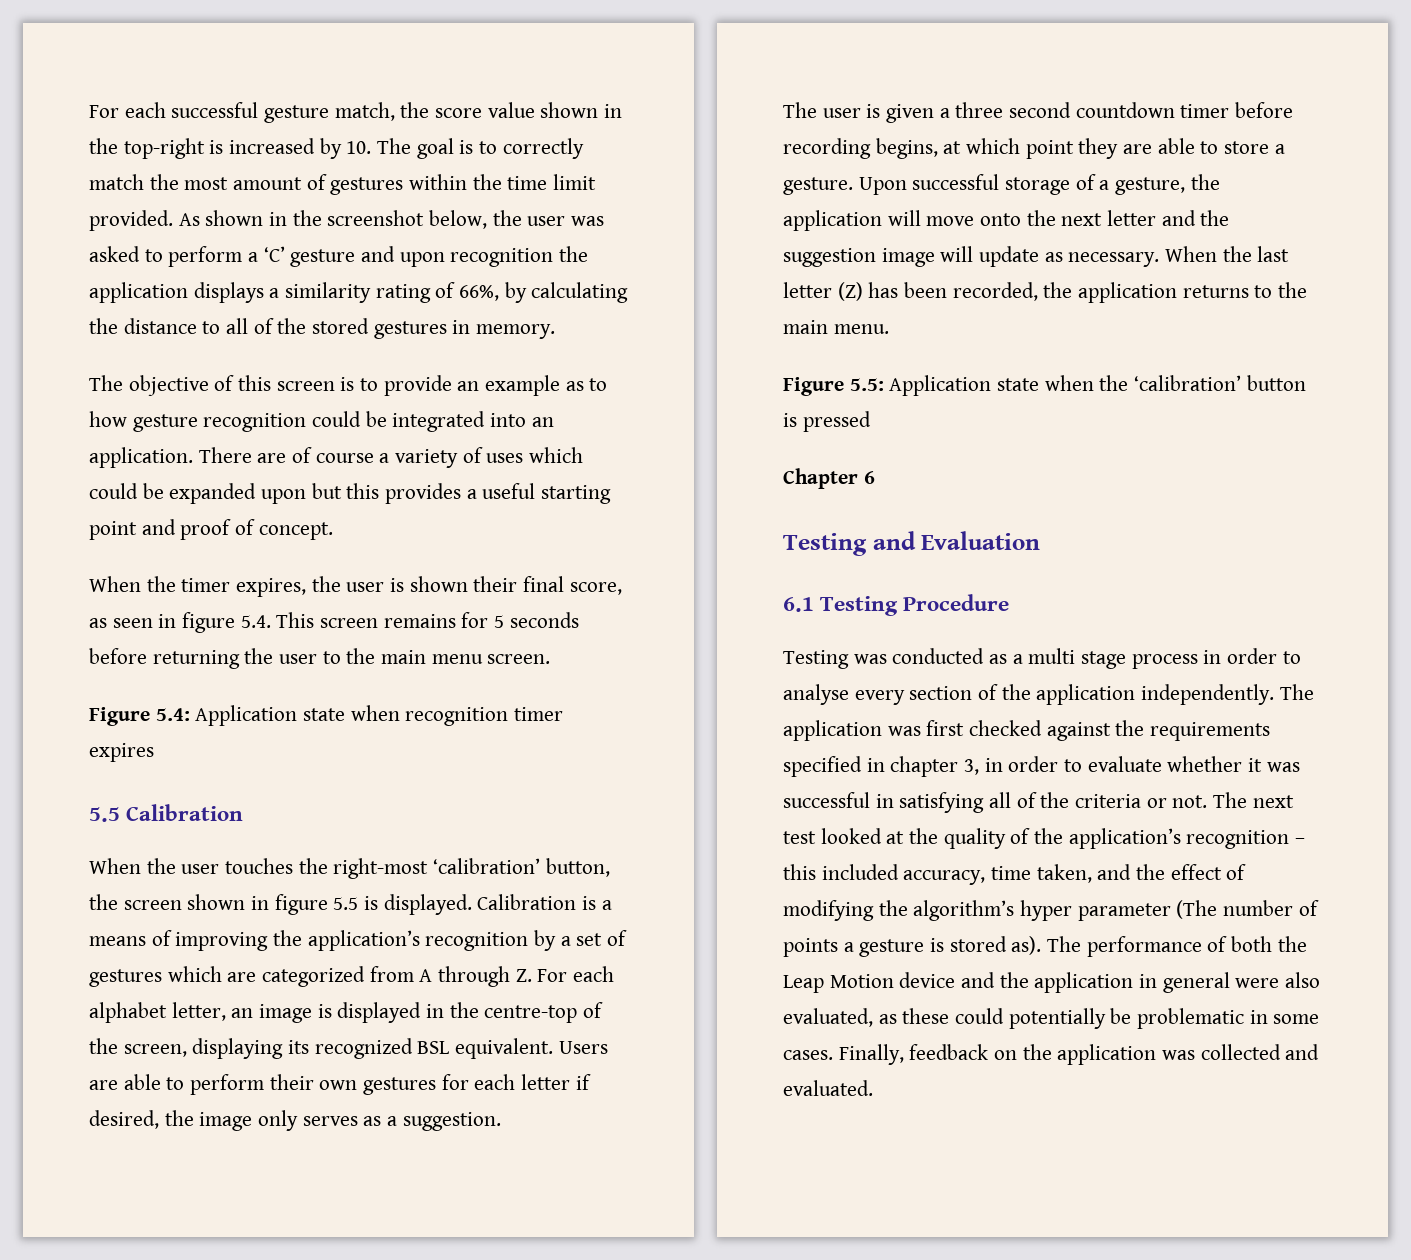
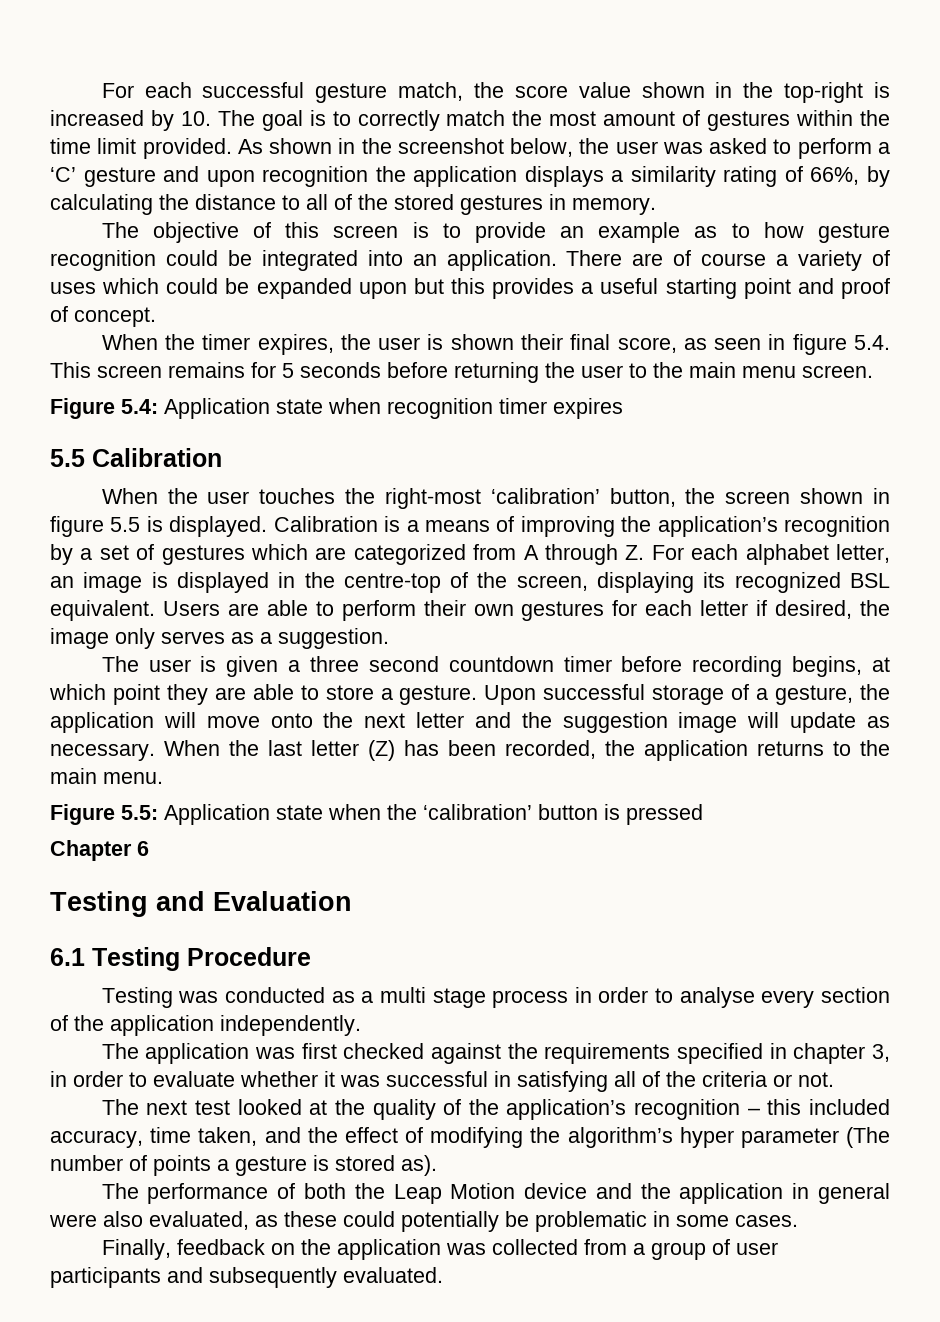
(1275, 694) none -> (361, 1025) //
(1208, 801) none -> (834, 1079) //
(1042, 945) none -> (437, 1165) //
(833, 1055) none -> (798, 1221) //
[1285,1044,1320,1060] and -> [583,1239,778,1260] [50,1267,337,1288] from a group of user participants and subsequently

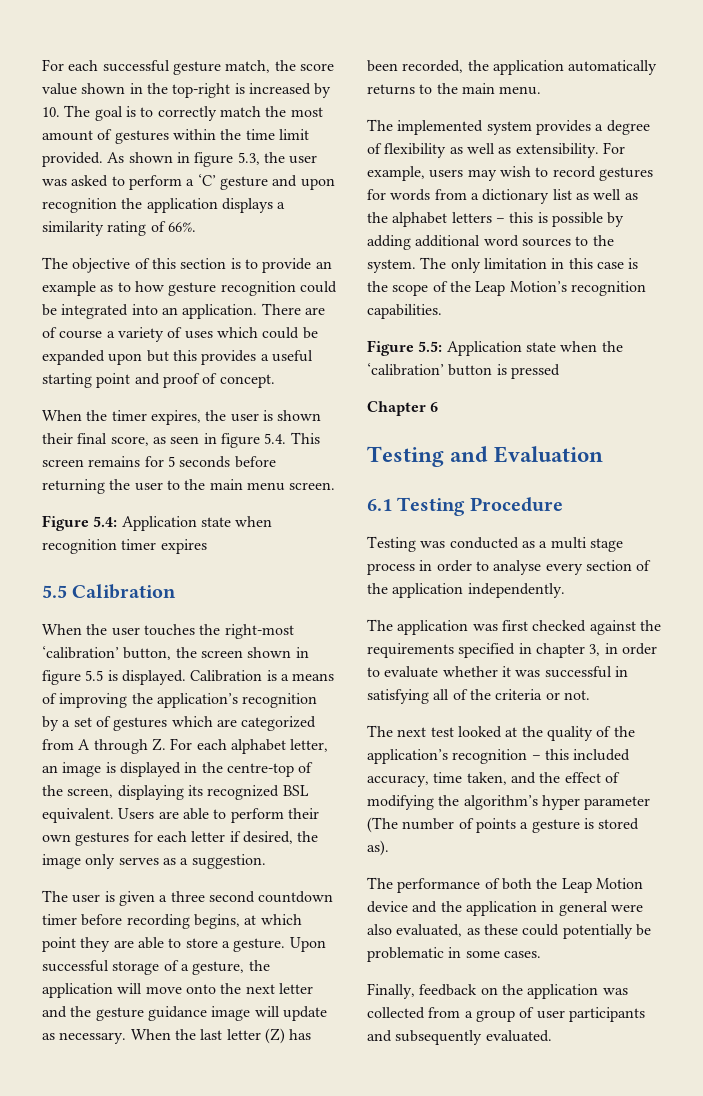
[361,138,574,157] the screenshot below, -> [194,152,260,167] figure 5.3,
[810,166,891,187] [50,194,656,215] 66%, by calculating the distance to all of the stored gestures in memory. -> [167,222,196,232] 66%.
[333,225,399,238] screen -> [180,258,227,269] section
[562,712,668,733] suggestion -> [95,1006,207,1021] gesture guidance
(748, 750) none -> [568,60,658,75] automatically
(163, 778) none -> [367,119,650,135] [367,142,625,158] [367,166,653,181] [367,189,638,204] [367,212,625,227] [367,235,614,250] [367,257,639,273] [367,281,646,296] [367,304,442,319] // The implemented system provides a degree of flexibility as well as extensibility. For example, users may wish to record gestures for words from a dictionary list as well as the alphabet letters – this is possible by adding additional word sources to the system. The only limitation in this case is the scope of the Leap Motion’s recognition capabilities.

